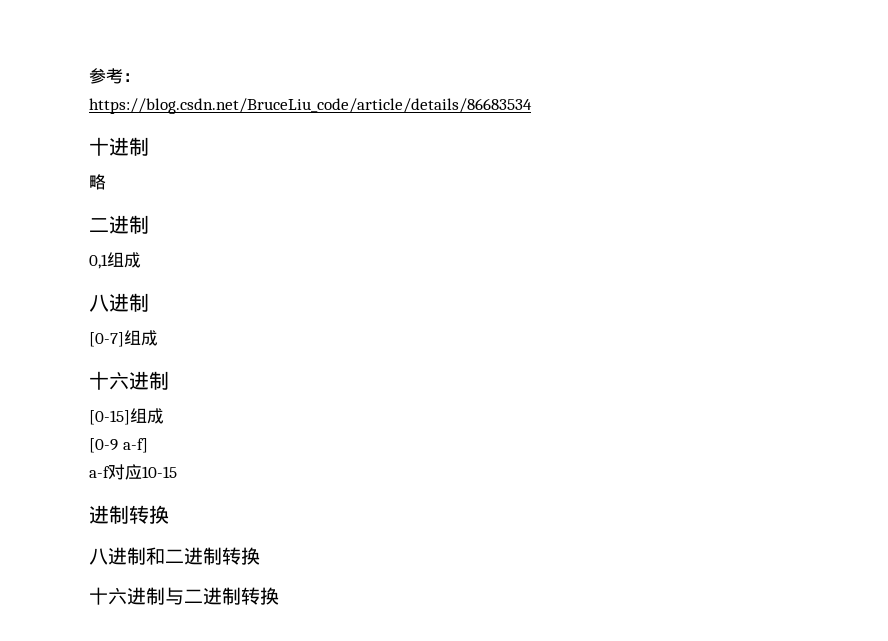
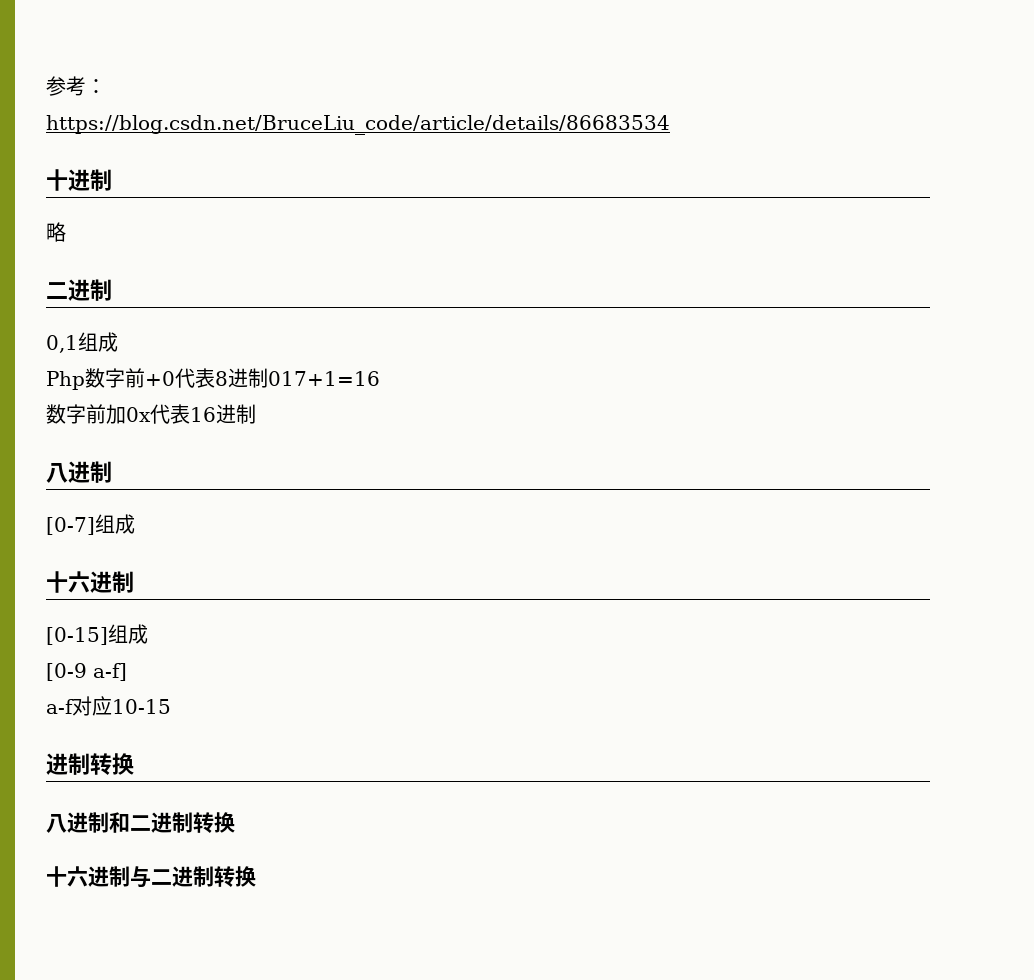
(141, 260) none -> [46,368,380,390] [46,404,256,424] // Php数字前+0代表8进制017+1=16 // 数字前加0x代表16进制

